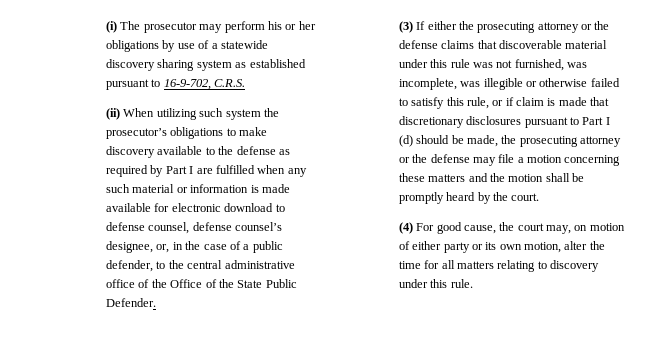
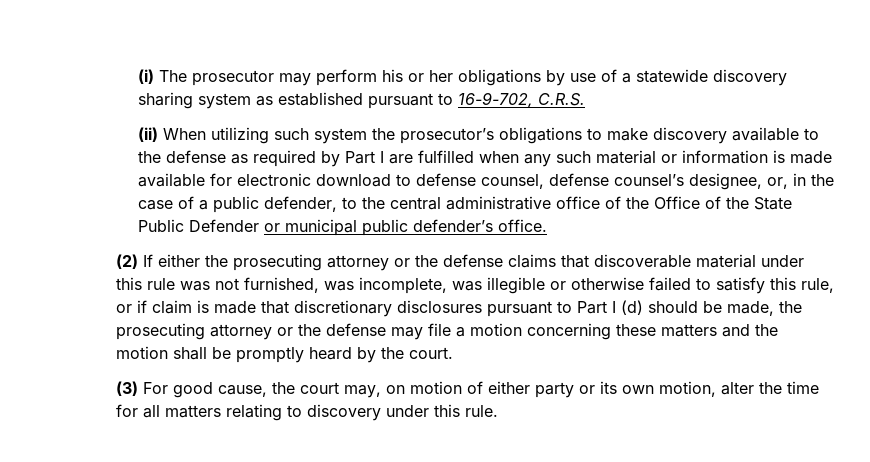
[106,298,157,307] [398,21,413,33] Defender. // (3) -> [188,219,547,236] [116,254,139,269] Defender or municipal public defender’s office. // (2)
[398,222,413,234] (4) -> [116,381,139,396] (3)

